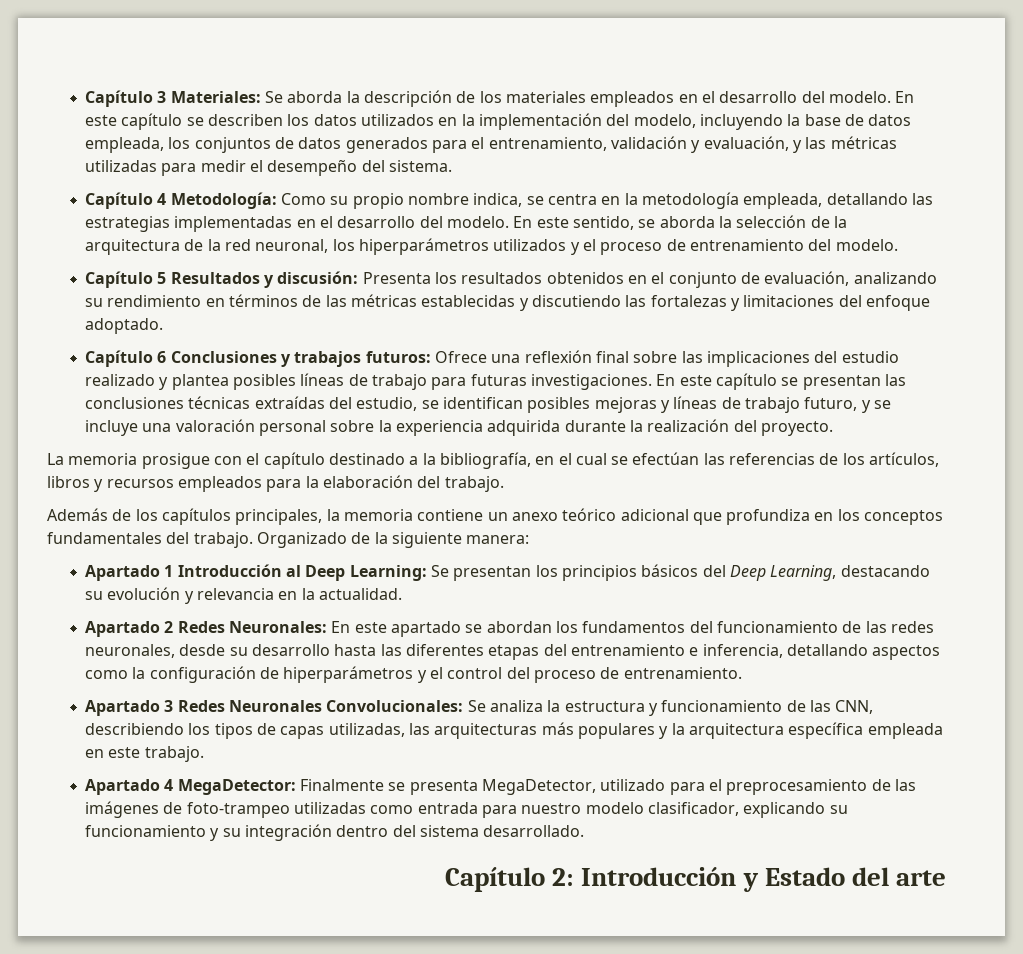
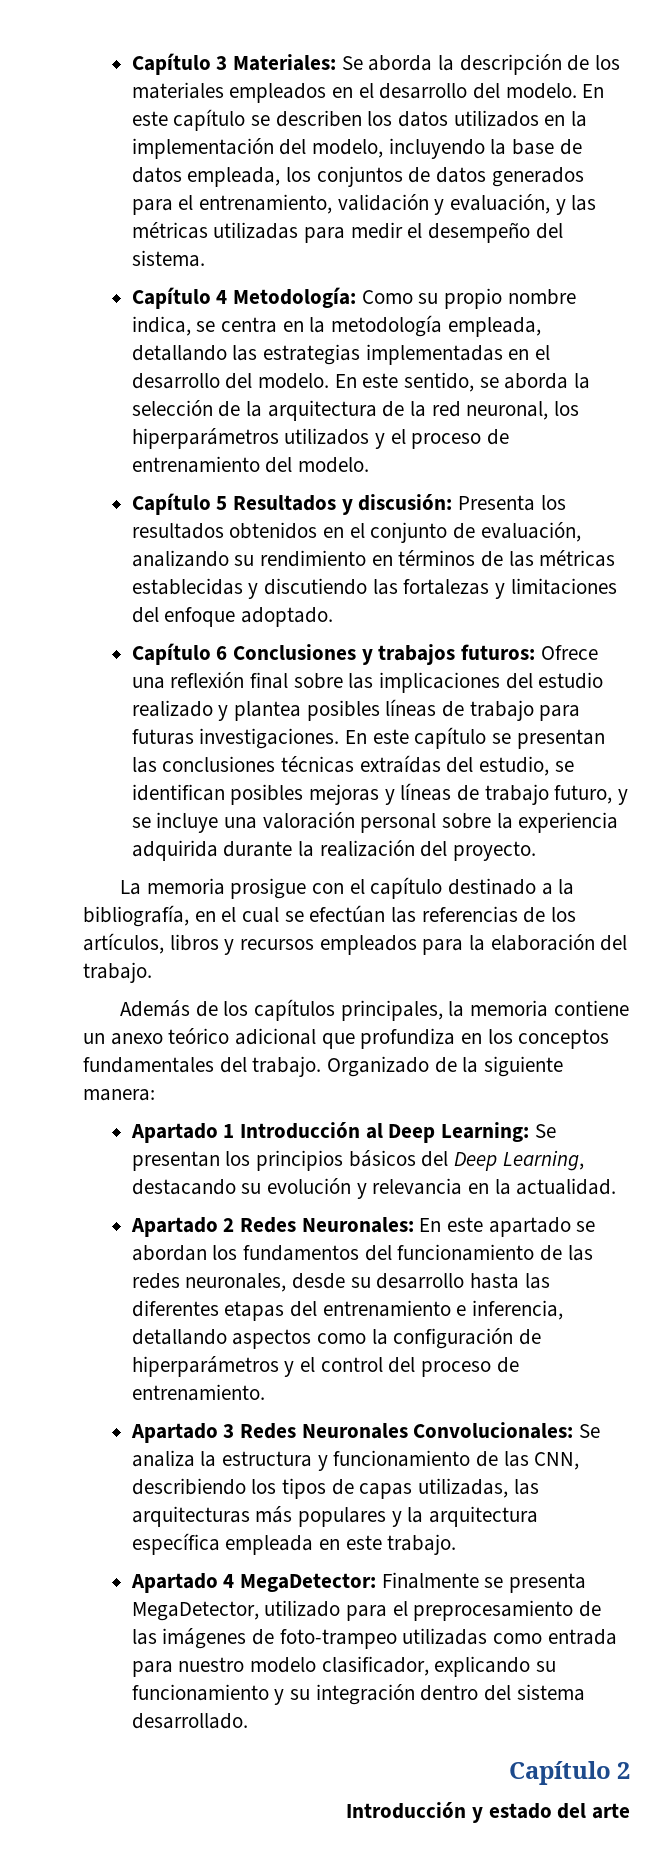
[552,868,575,886] 2: -> [617,1762,630,1779] 2 //
[764,867,845,886] Estado -> [488,1803,552,1819] estado

